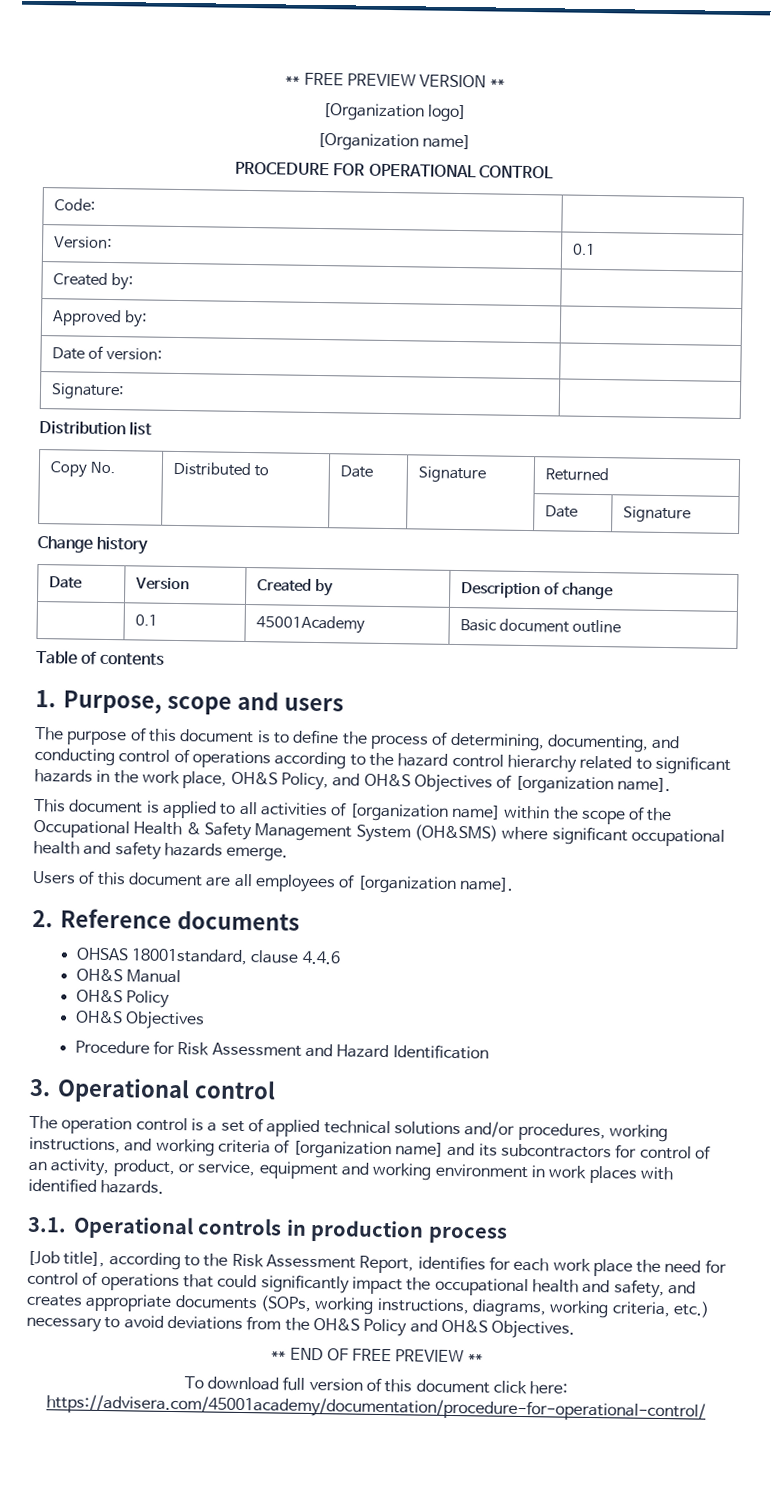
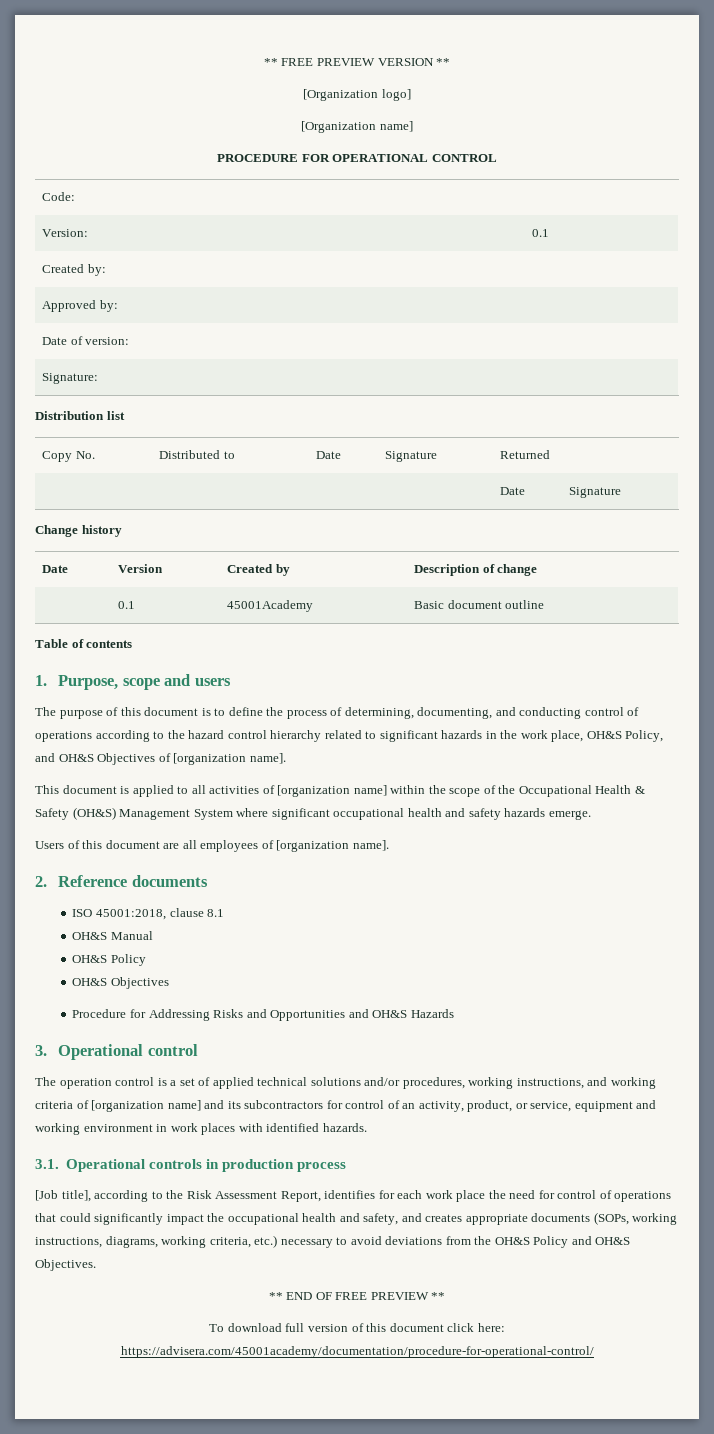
(252, 831) none -> [72,807,116,820] (OH&S)
[413,824,498,842] (OH&SMS) -> (233, 814) none
[75,947,341,966] OHSAS 18001standard, clause 4.4.6 -> [72,908,225,920] ISO 45001:2018, clause 8.1
[177,1042,489,1060] Risk Assessment and Hazard Identification -> [148,1009,454,1021] Addressing Risks and Opportunities and OH&S Hazards

